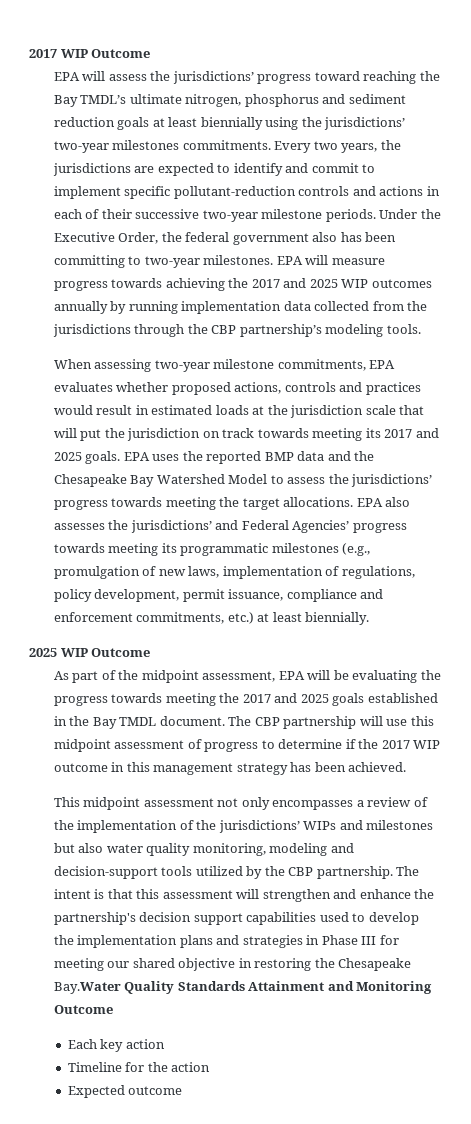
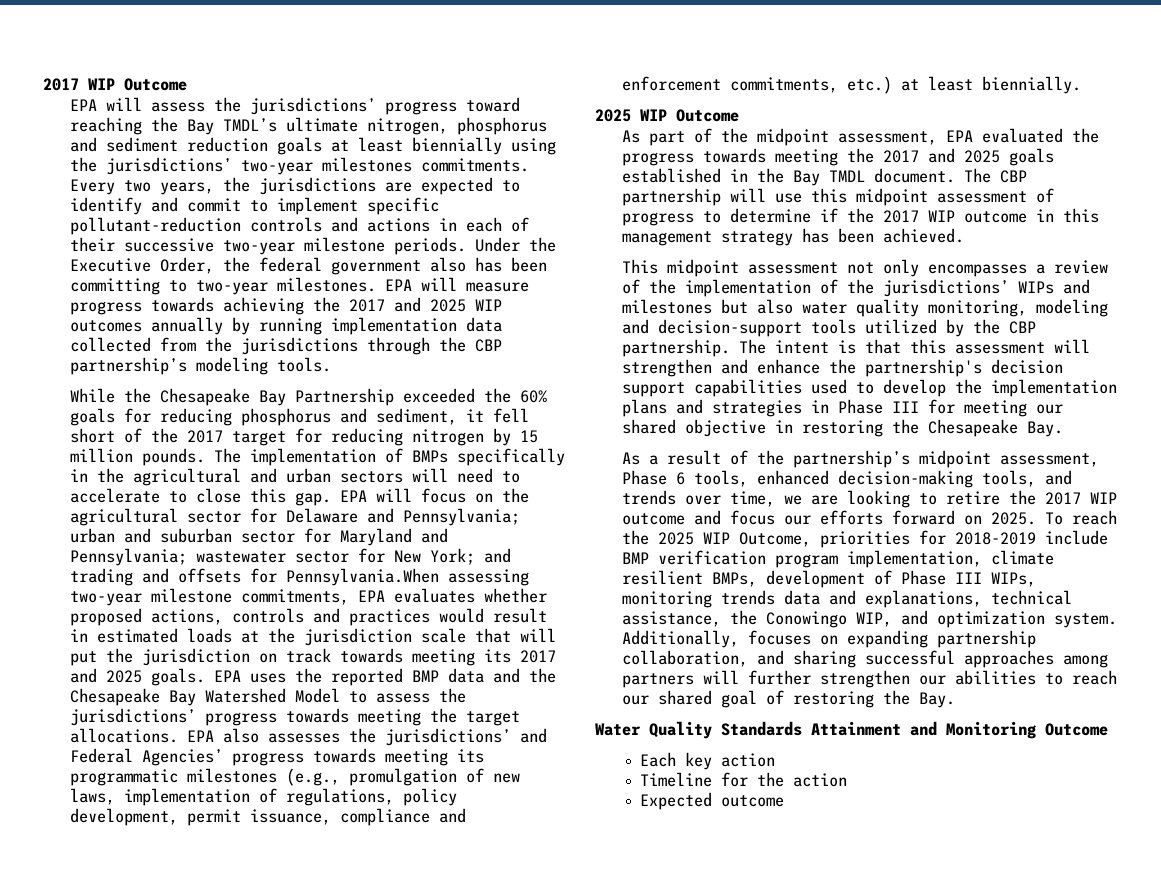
[53,359,92,369] When -> [70,388,548,406] [70,408,530,426] [70,428,539,446] [70,448,566,466] [70,468,521,486] [70,488,530,506] [70,508,521,526] [70,528,449,546] [70,548,512,566] [70,568,440,586] While the Chesapeake Bay Partnership exceeded the 60% goals for reducing phosphorus and sediment, it fell short of the 2017 target for reducing nitrogen by 15 million pounds. The implementation of BMPs specifically in the agricultural and urban sectors will need to accelerate to close this gap. EPA will focus on the agricultural sector for Delaware and Pennsylvania; urban and suburban sector for Maryland and Pennsylvania; wastewater sector for New York; and trading and offsets for Pennsylvania.When
[307,670,418,683] will be evaluating -> [982,128,1064,143] evaluated
[53,982,121,994] Bay.Water -> [1027,421,1064,437] [622,450,1100,468] [622,470,1073,488] [622,490,1118,508] [622,510,1118,525] [622,530,1109,548] [622,550,1055,568] [622,570,1037,588] [622,590,1073,608] [622,610,1118,628] [622,630,1037,648] [622,650,1109,668] [622,670,1118,688] [622,690,956,708] [595,723,641,736] Bay. // As a result of the partnership’s midpoint assessment, Phase 6 tools, enhanced decision-making tools, and trends over time, we are looking to retire the 2017 WIP outcome and focus our efforts forward on 2025. To reach the 2025 WIP Outcome, priorities for 2018-2019 include BMP verification program implementation, climate resilient BMPs, development of Phase III WIPs, monitoring trends data and explanations, technical assistance, the Conowingo WIP, and optimization system. Additionally, focuses on expanding partnership collaboration, and sharing successful approaches among partners will further strengthen our abilities to reach our shared goal of restoring the Bay. // Water

